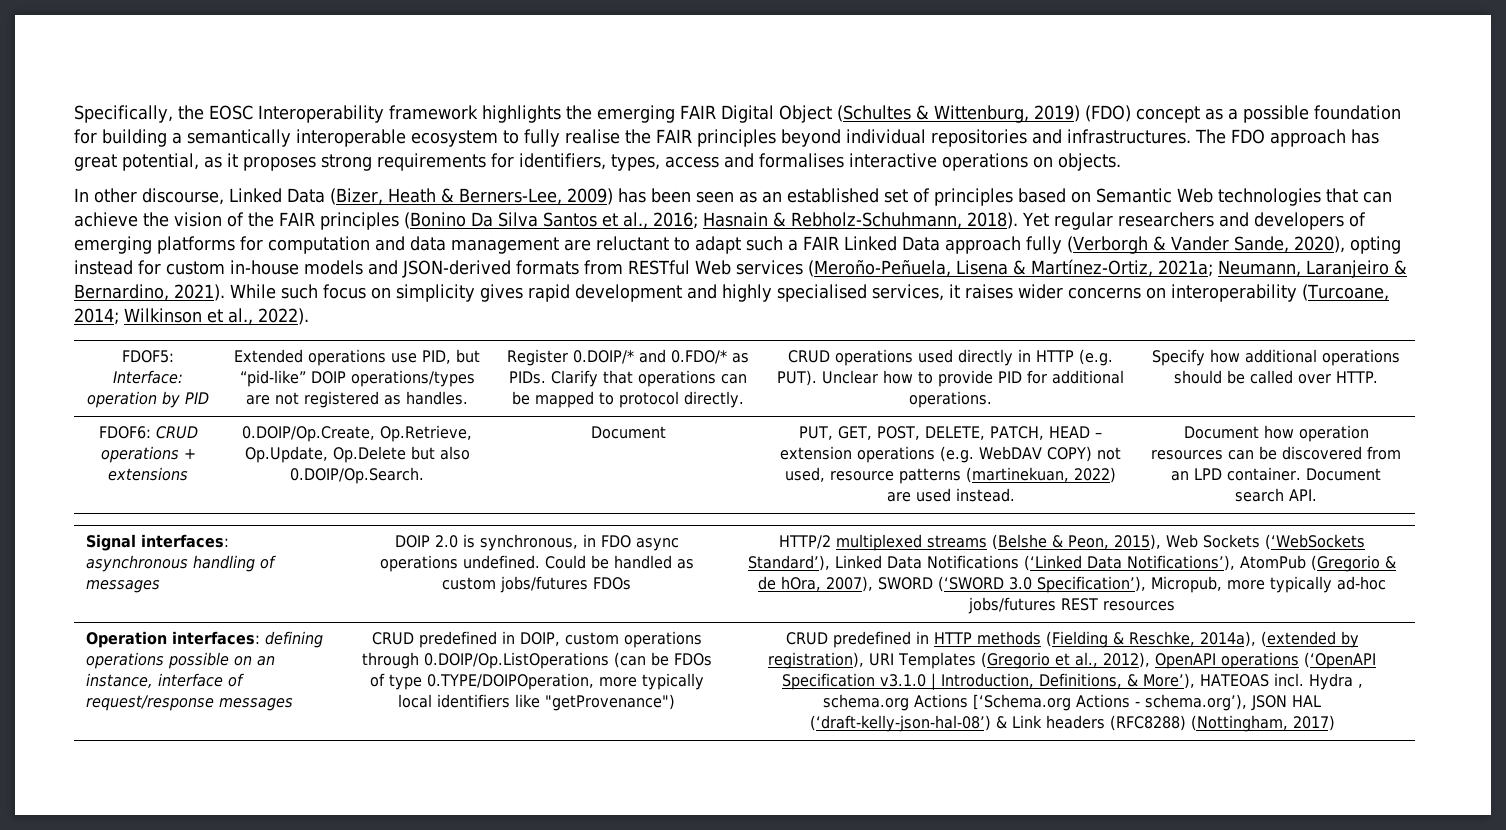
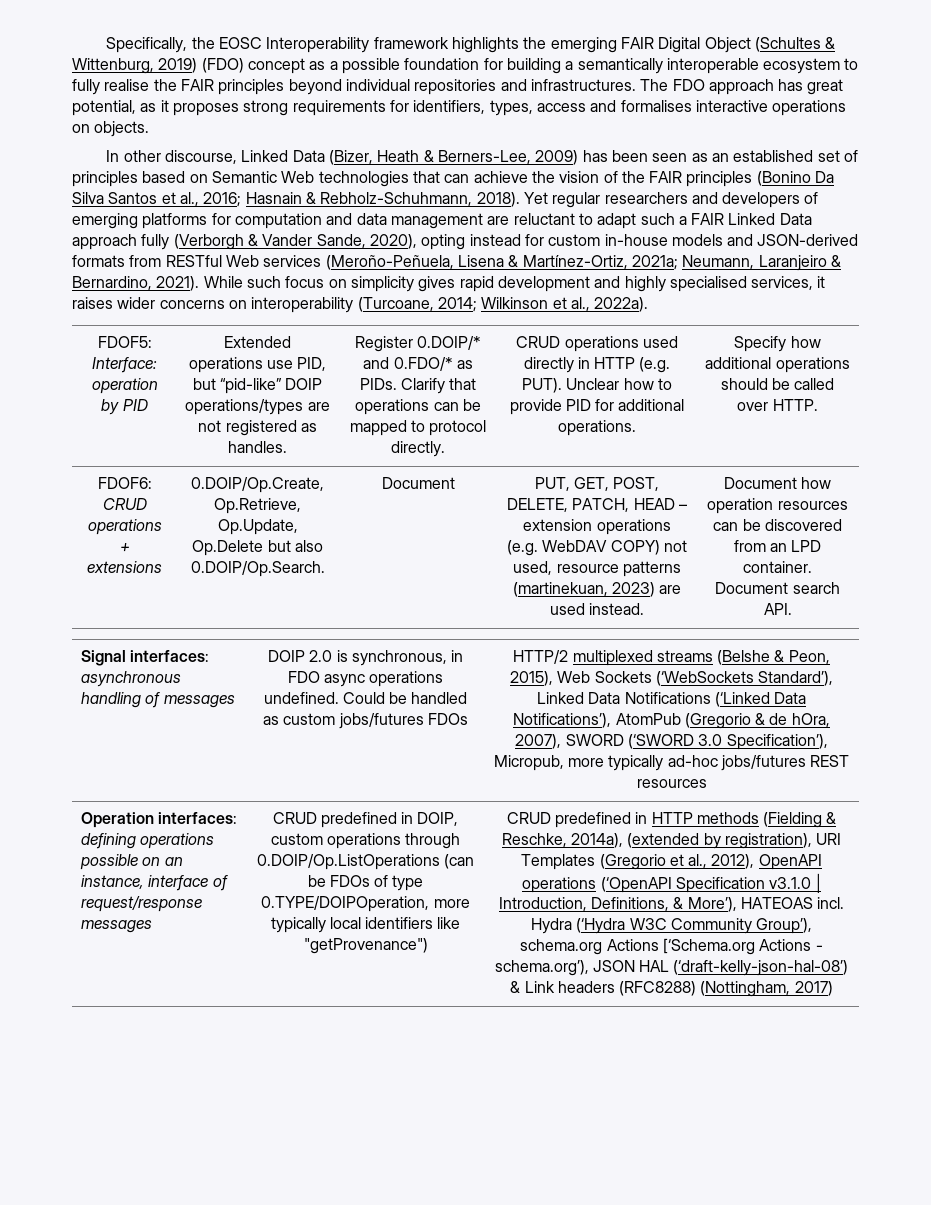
[258,308,309,325] 2022). -> [594,297,649,312] 2022a).
[1074,467,1116,483] 2022) -> [612,582,655,597] 2023)
[1357,684,1363,688] , -> [576,918,813,934] (‘Hydra W3C Community Group’),

